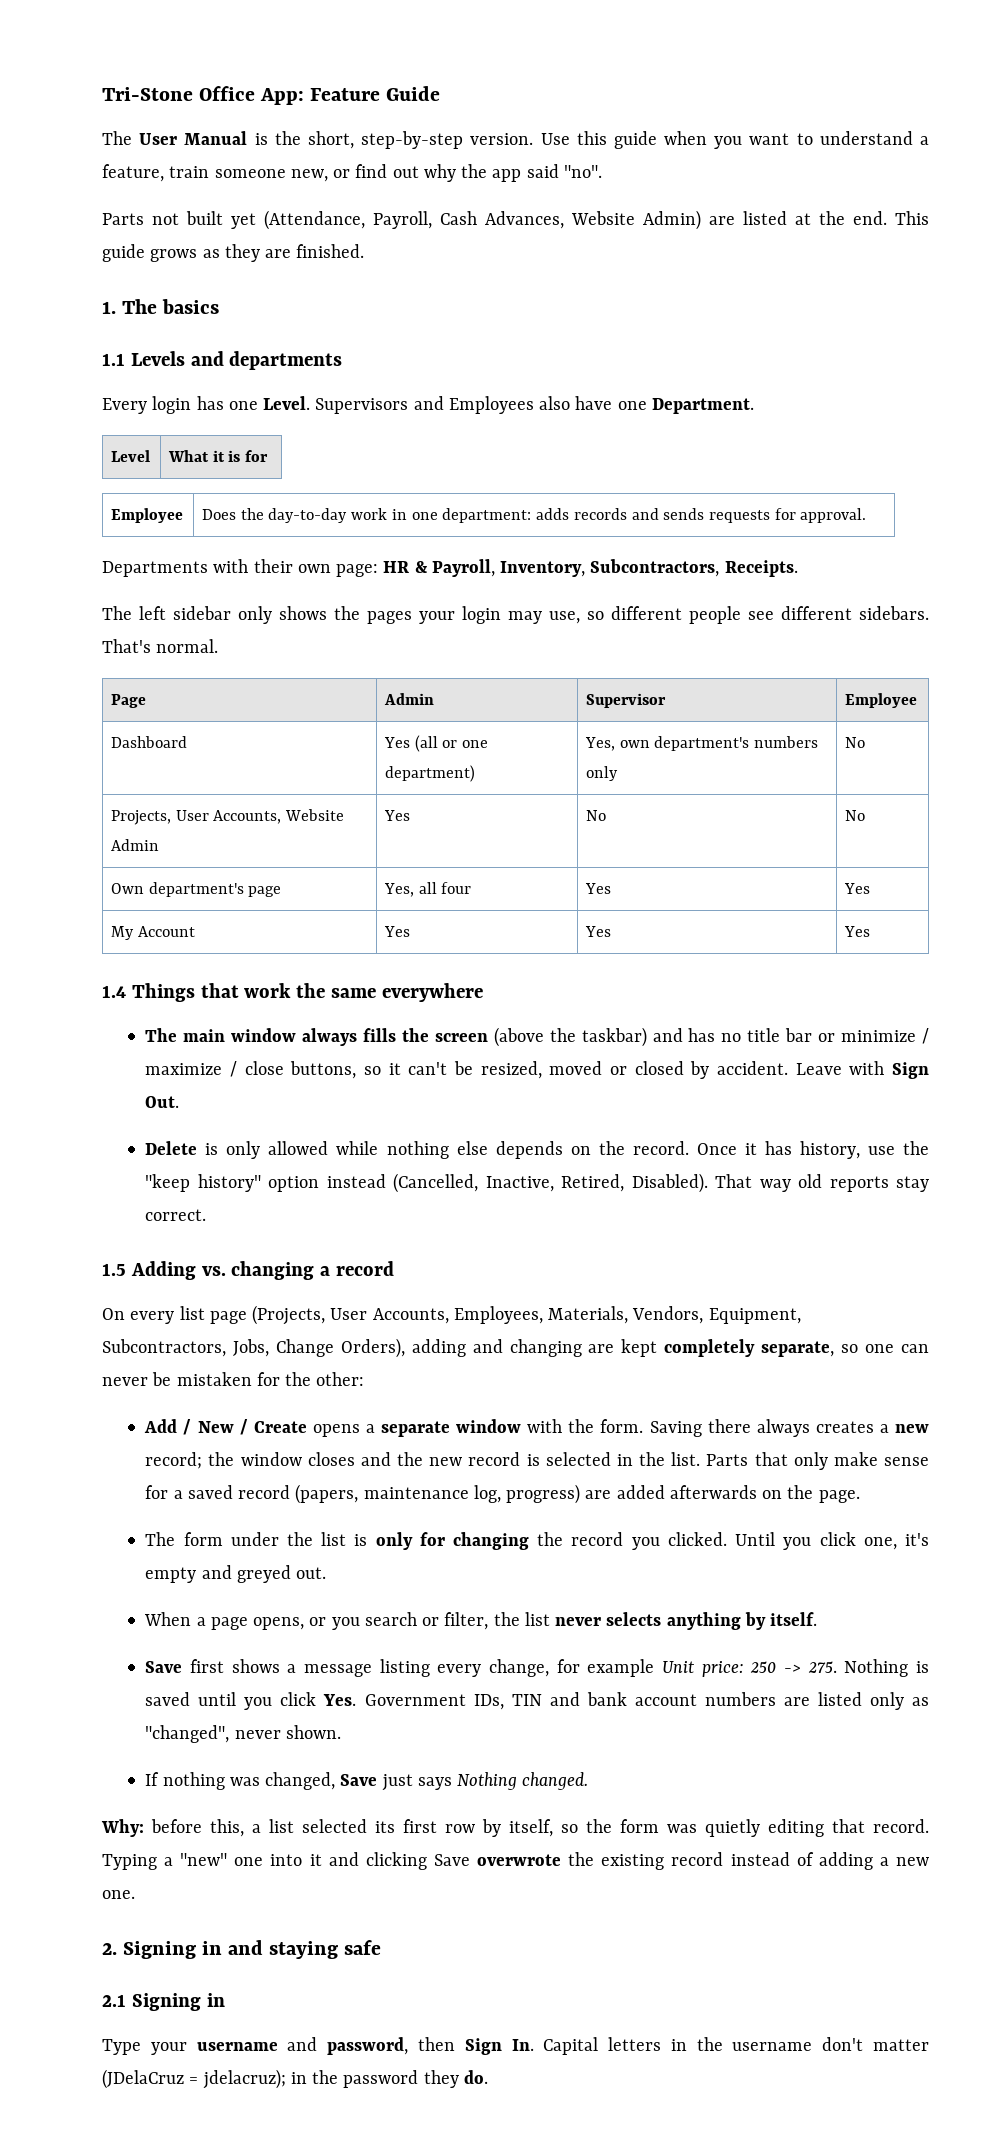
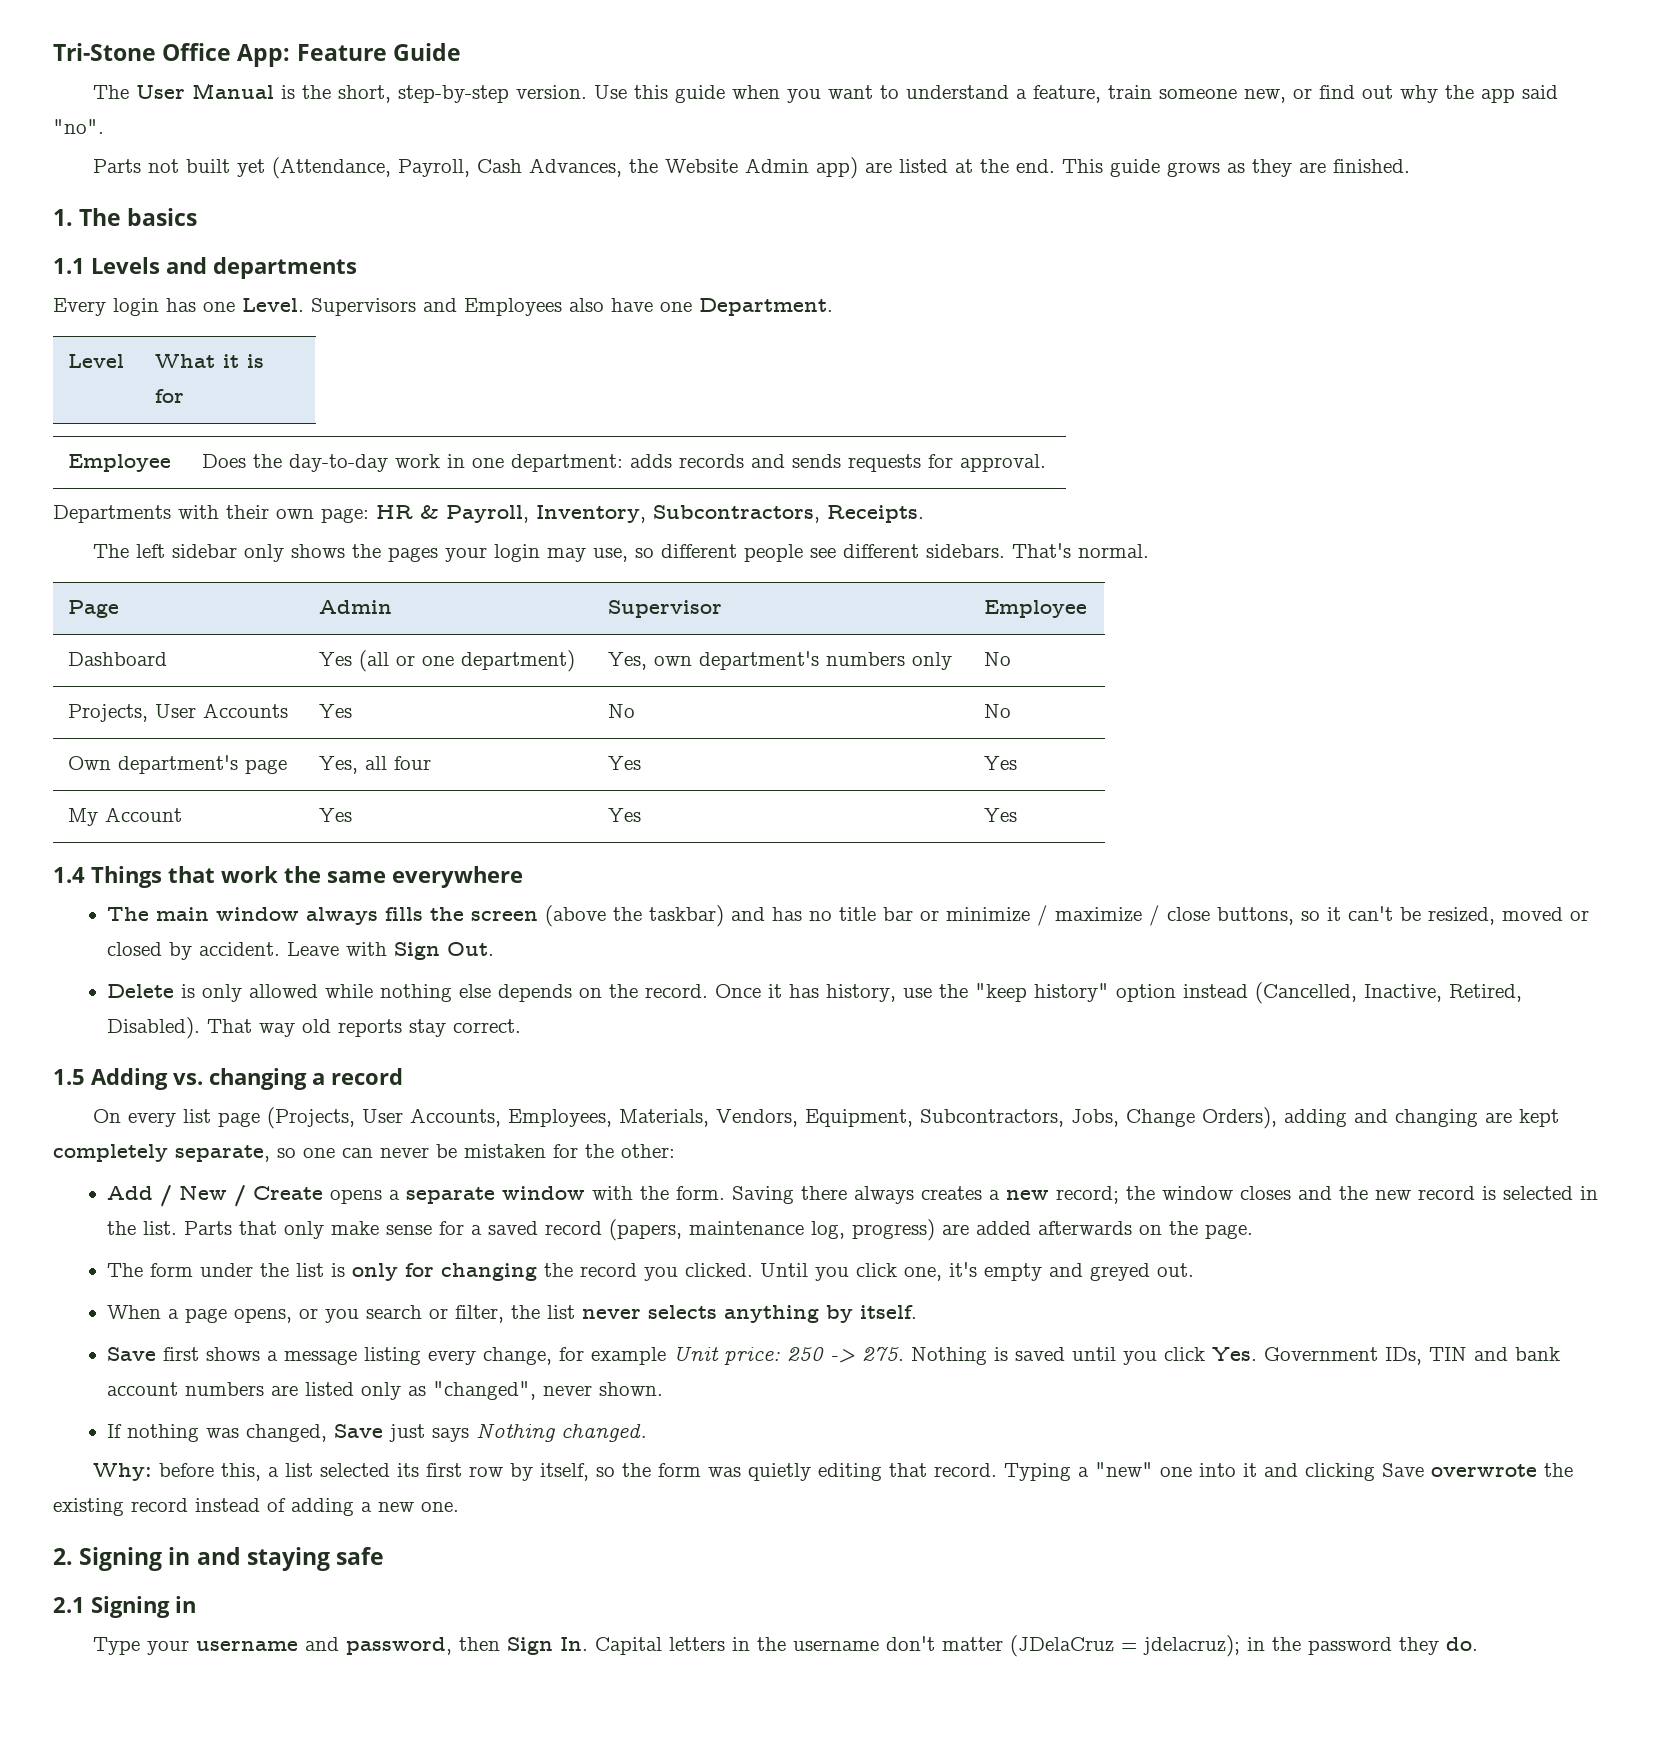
[571,210,701,230] Website Admin) -> [629,157,859,179] the Website Admin app)
[213,809,345,824] [111,839,160,851] Accounts, Website Admin -> [203,703,289,718] Accounts

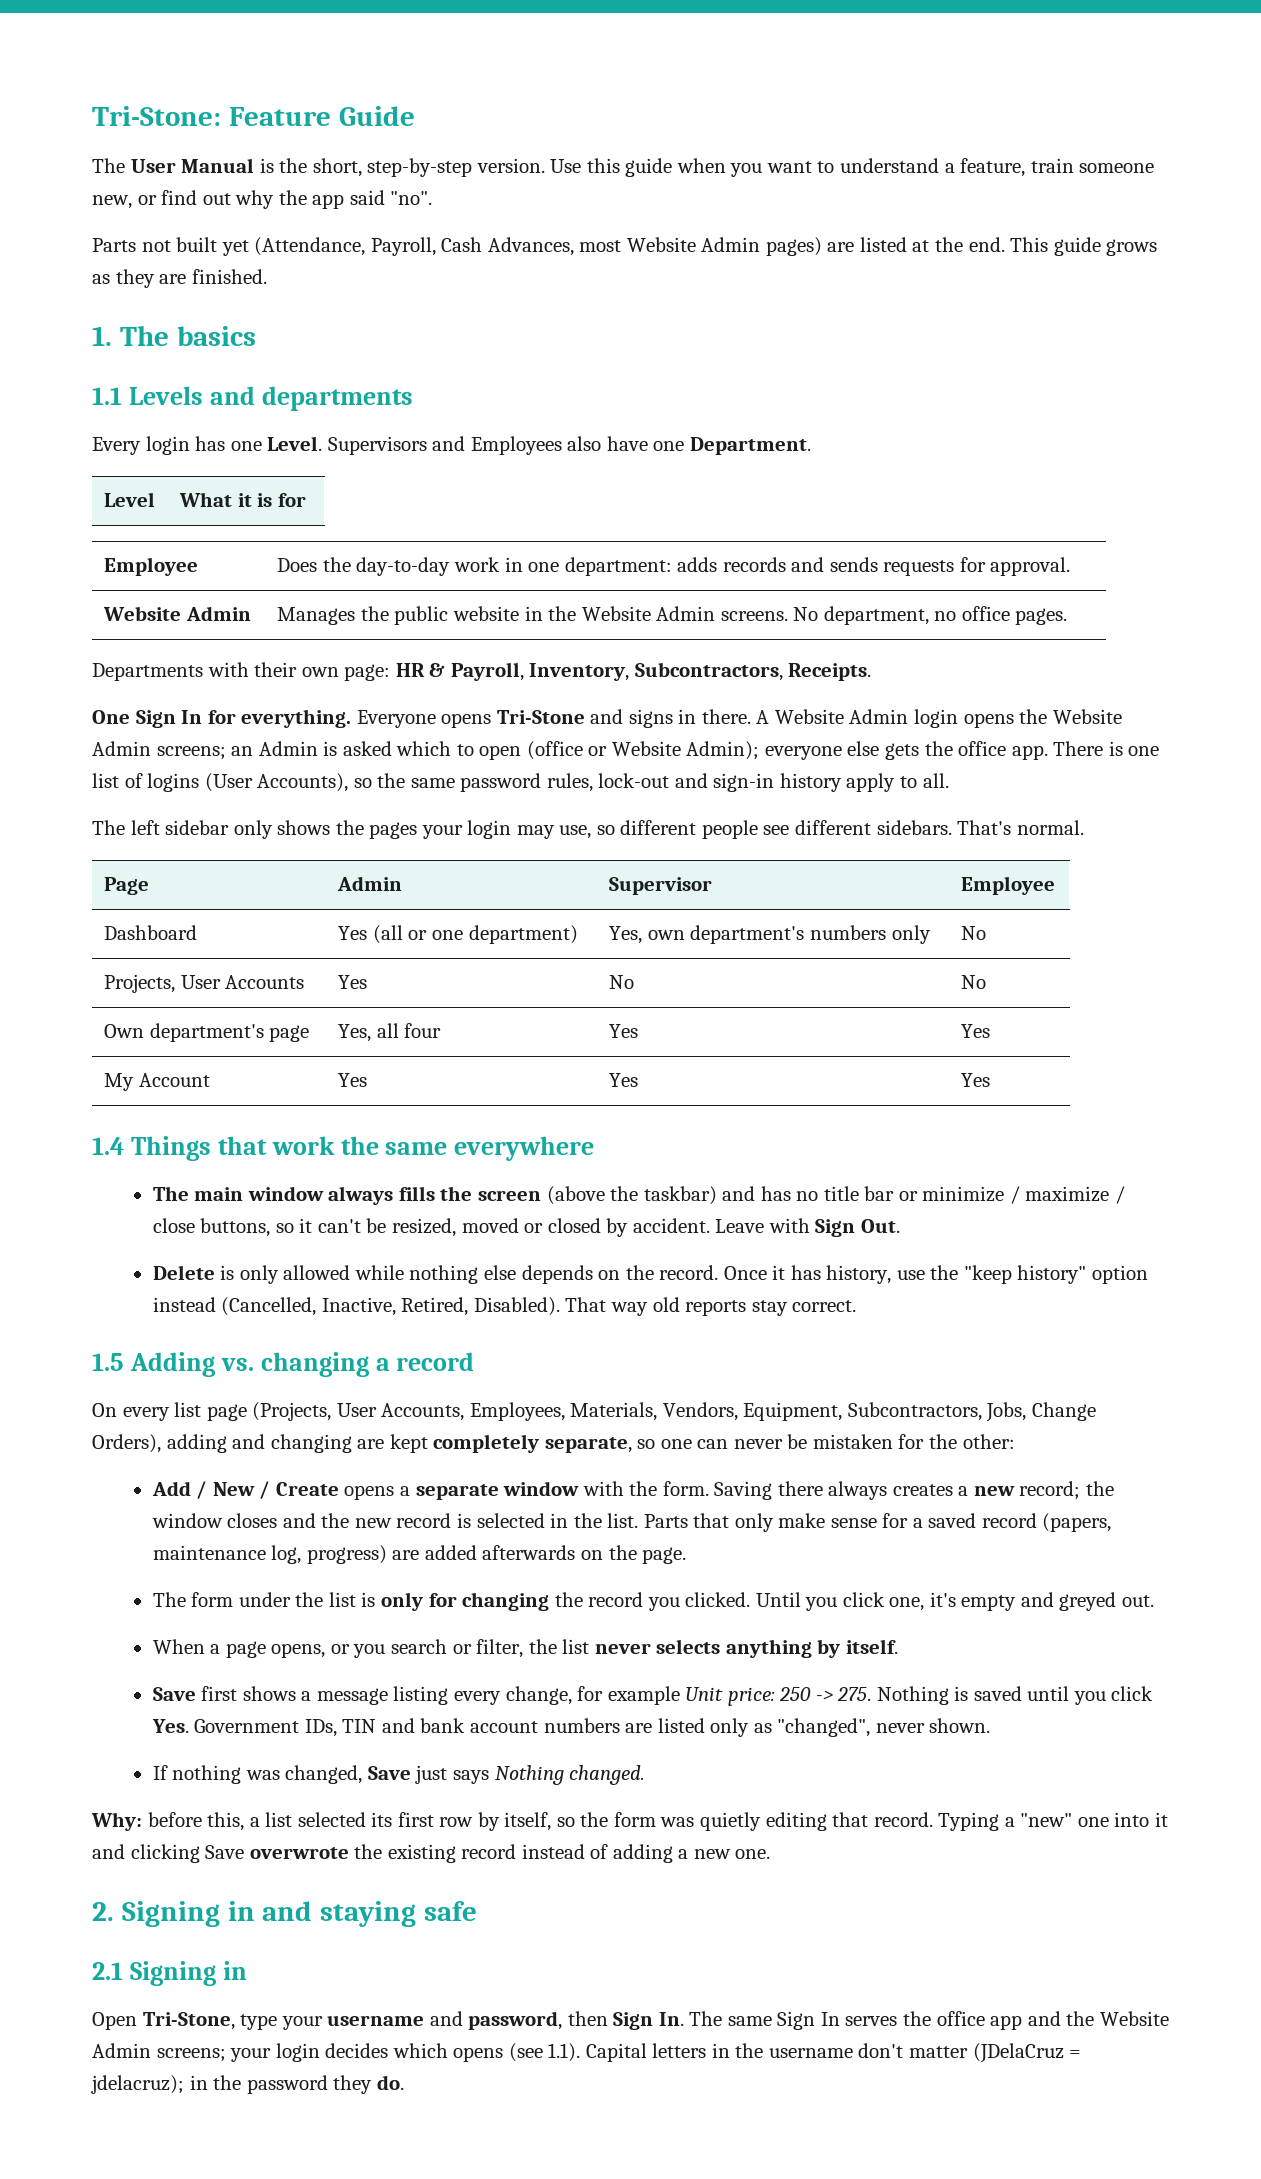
[53,43,291,67] Tri-Stone Office App: -> [92,106,221,126] Tri-Stone:
[629,157,859,179] the Website Admin app) -> [579,237,822,256] most Website Admin pages)
(1047, 463) none -> [103,606,251,621] [277,606,1068,625] // Website Admin | Manages the public website in the Website Admin screens. No department, no office pages.
(924, 514) none -> [92,709,1122,728] [92,741,1160,760] [92,773,949,792] // One Sign In for everything. Everyone opens Tri-Stone and signs in there. A Website Admin login opens the Website Admin screens; an Admin is asked which to open (office or Website Admin); everyone else gets the office app. There is one list of logins (User Accounts), so the same password rules, lock-out and sign-in history apply to all.
[93,1637,141,1655] Type -> [92,2012,278,2030] Open Tri-Stone, type
(589, 1644) none -> [689,2011,1169,2030] [92,2043,581,2062] The same Sign In serves the office app and the Website Admin screens; your login decides which opens (see 1.1).

